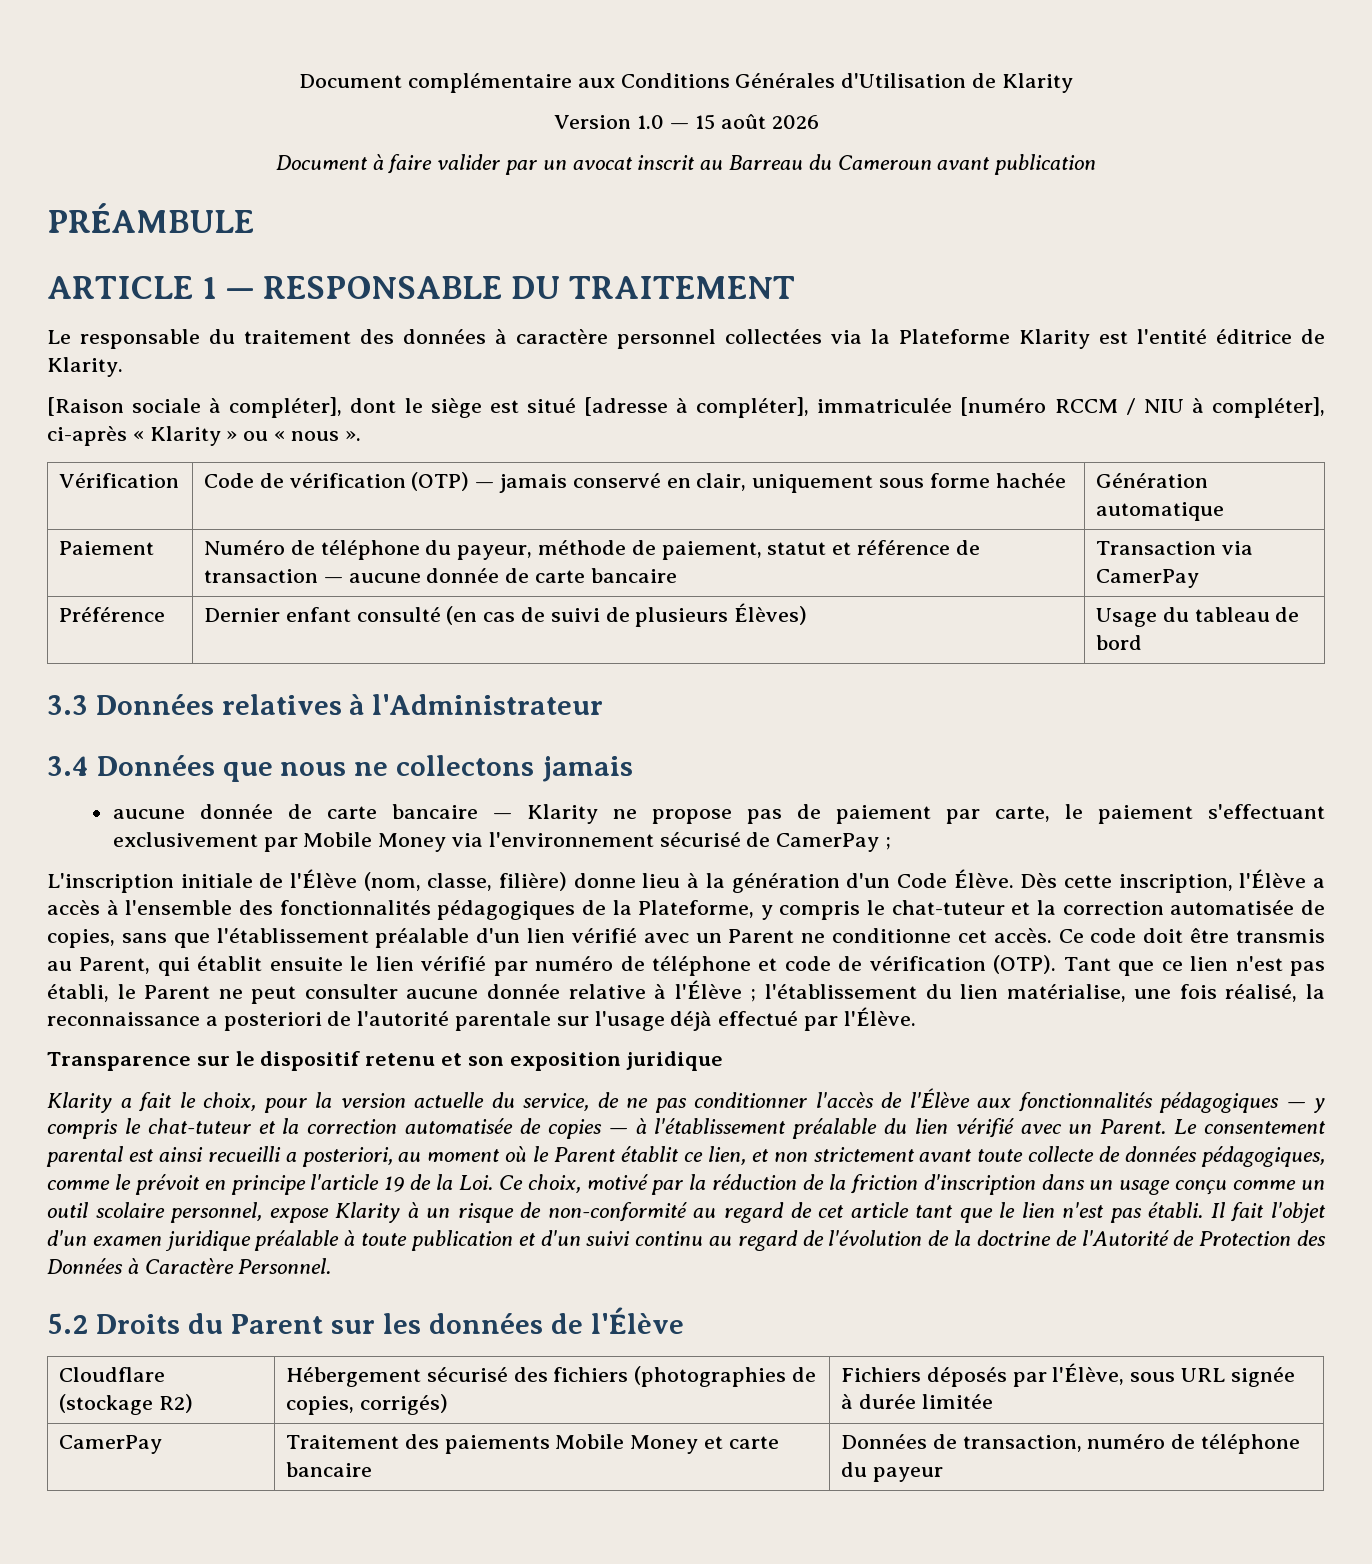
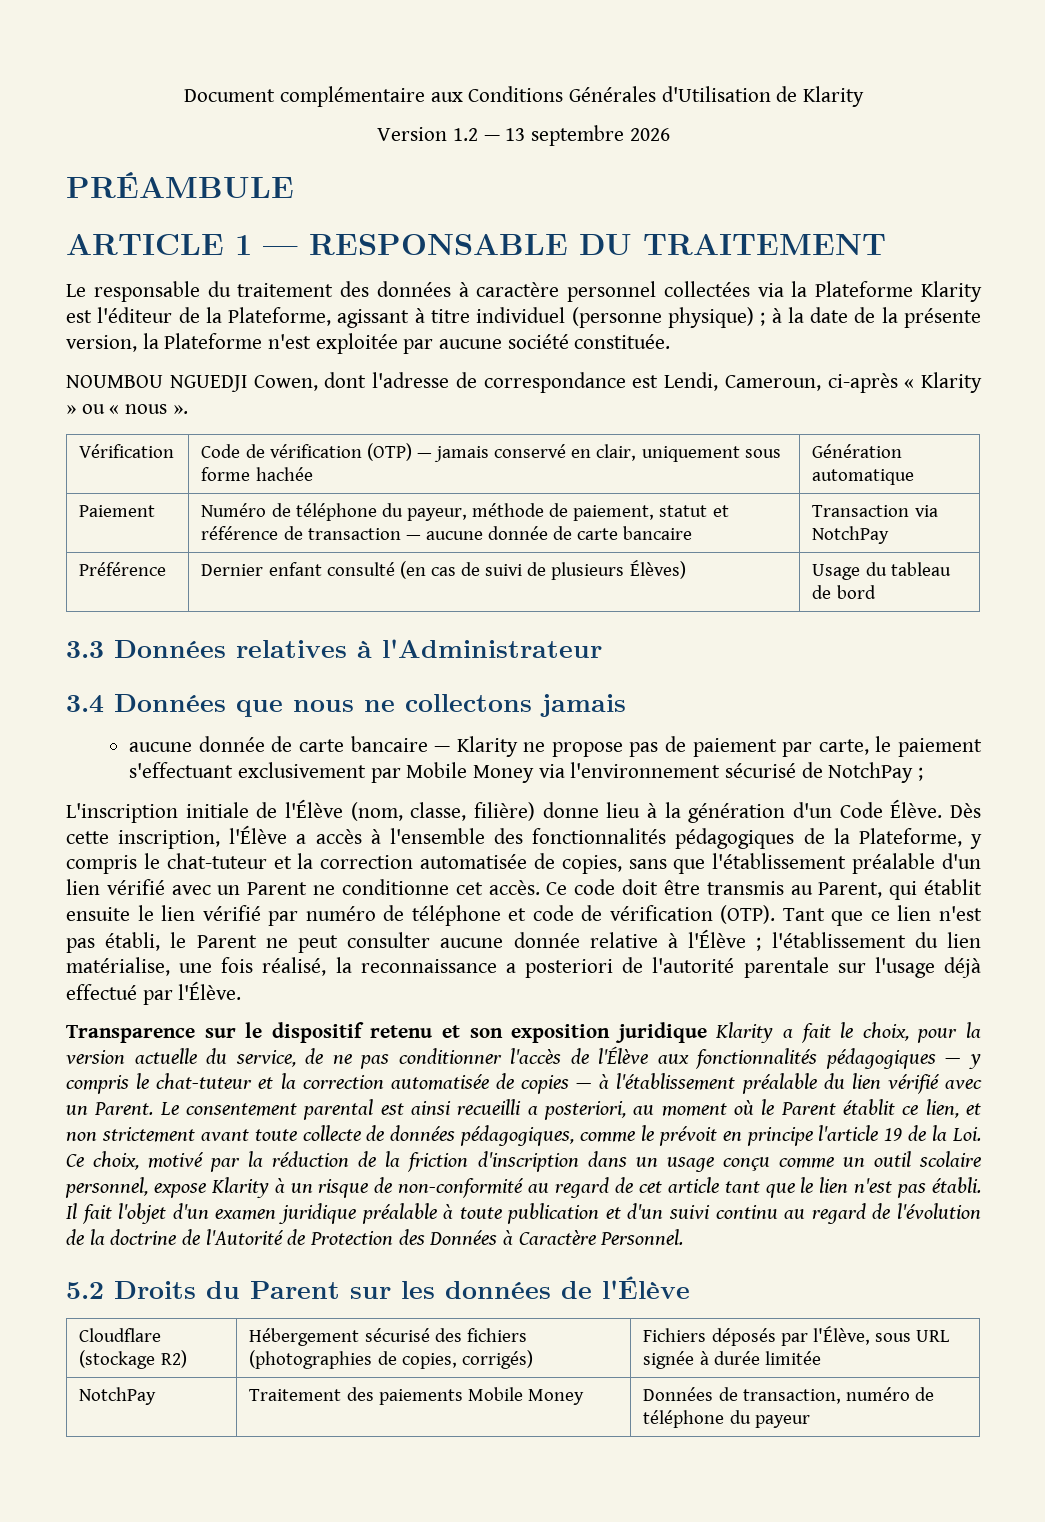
[637,114,819,130] [275,154,1097,175] 1.0 — 15 août 2026 // Document à faire valider par un avocat inscrit au Barreau du Cameroun avant publication -> [452,125,670,146] 1.2 — 13 septembre 2026
[1137,329,1325,344] [47,357,123,377] [47,397,1325,418] l'entité éditrice de Klarity. // [Raison sociale à compléter], dont le siège est situé [adresse à compléter], immatriculée [numéro RCCM / NIU à compléter], -> [97,307,981,328] [66,333,671,354] [66,372,821,393] l'éditeur de la Plateforme, agissant à titre individuel (personne physique) ; à la date de la présente version, la Plateforme n'est exploitée par aucune société constituée. // NOUMBOU NGUEDJI Cowen, dont l'adresse de correspondance est Lendi, Cameroun,
[1096,569,1200,588] CamerPay -> [812,526,890,544] NotchPay
[776,833,880,852] CamerPay -> [828,762,914,783] NotchPay
(724, 1061) // -> (707, 1032) none
[59,1435,163,1454] CamerPay -> [79,1387,157,1405] NotchPay
[704,1436,779,1449] [286,1462,373,1477] et carte bancaire -> (584, 1397) none

